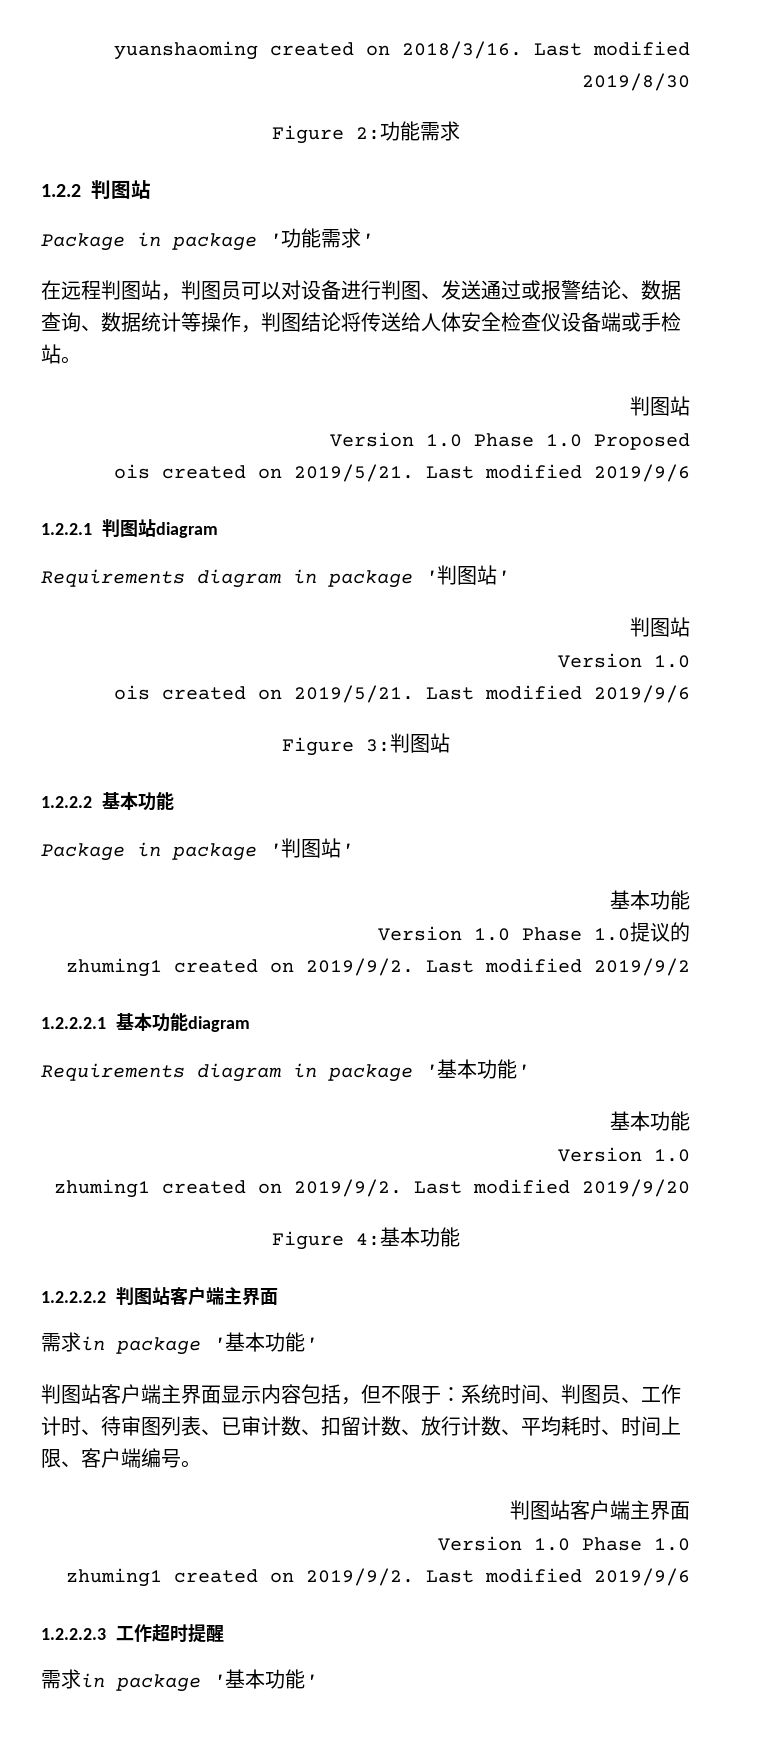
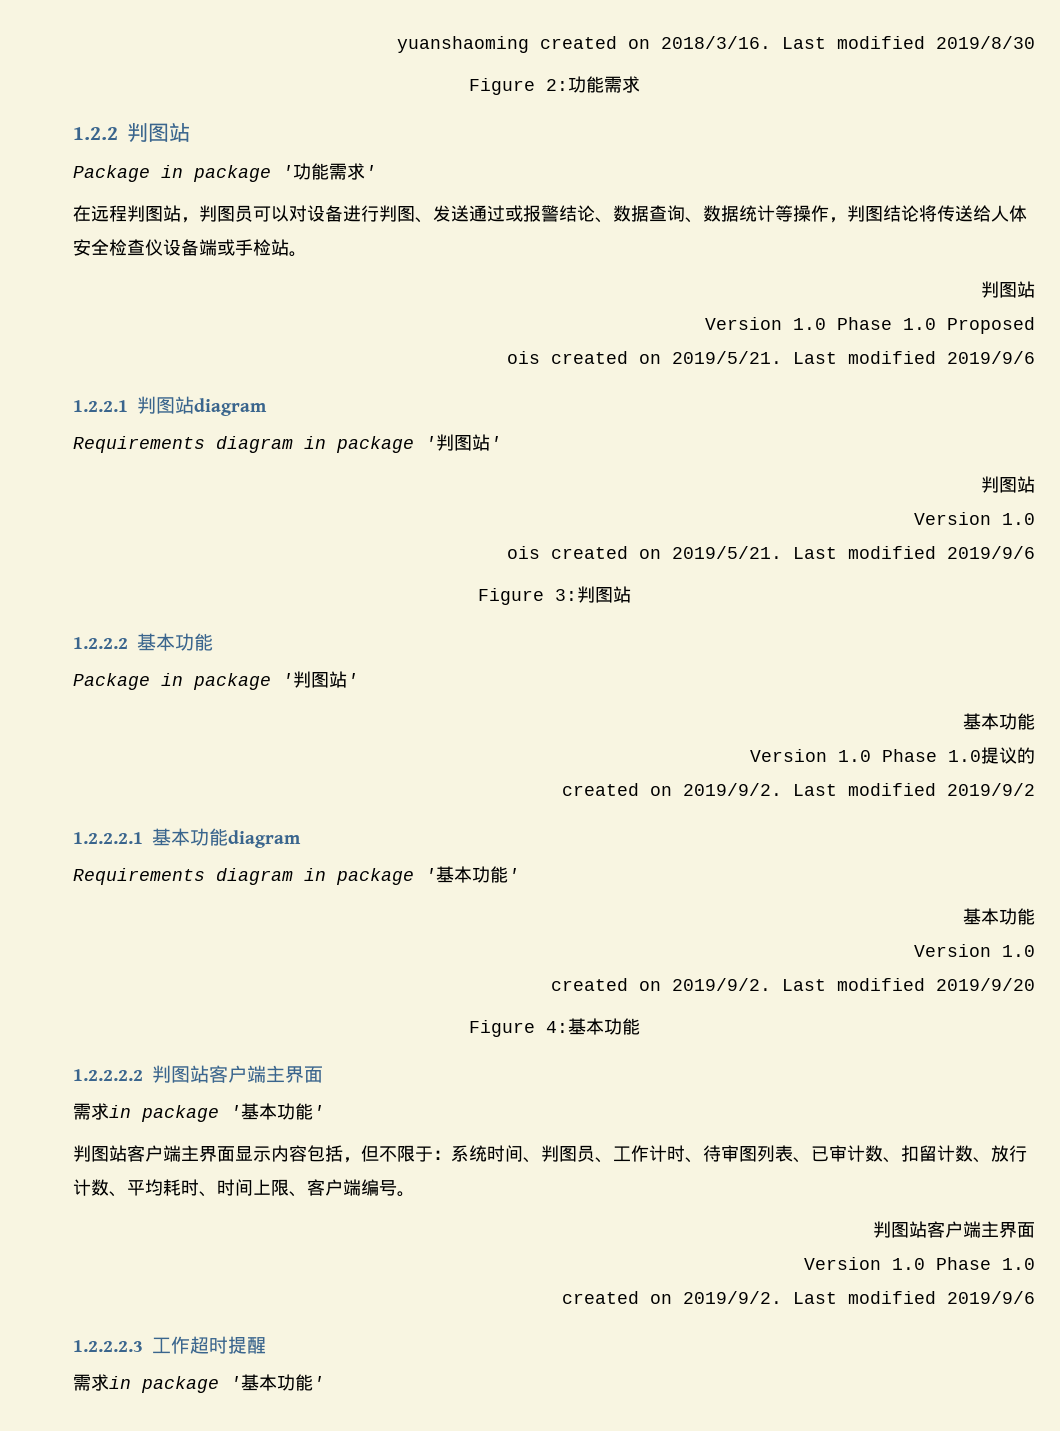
[66,958,162,977] zhuming1 -> (1035, 755) none
[54,1179,150,1198] zhuming1 -> (1035, 951) none
[66,1568,162,1587] zhuming1 -> (1035, 1264) none

